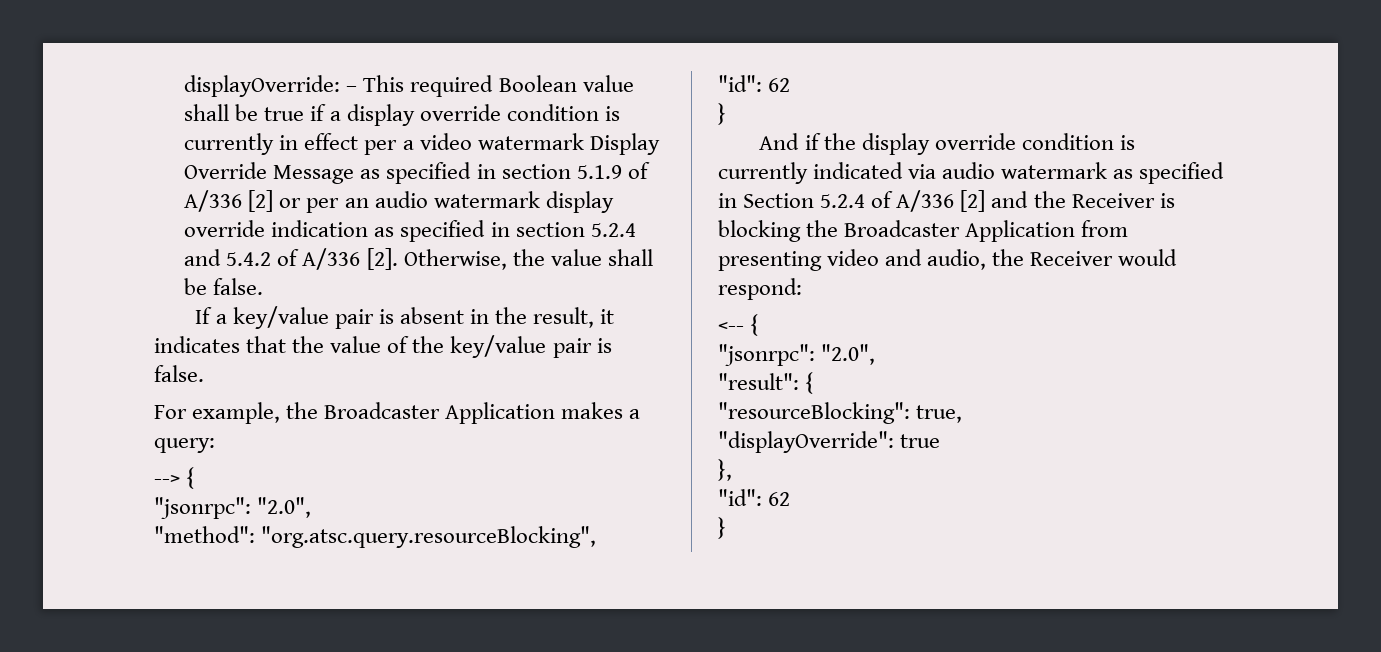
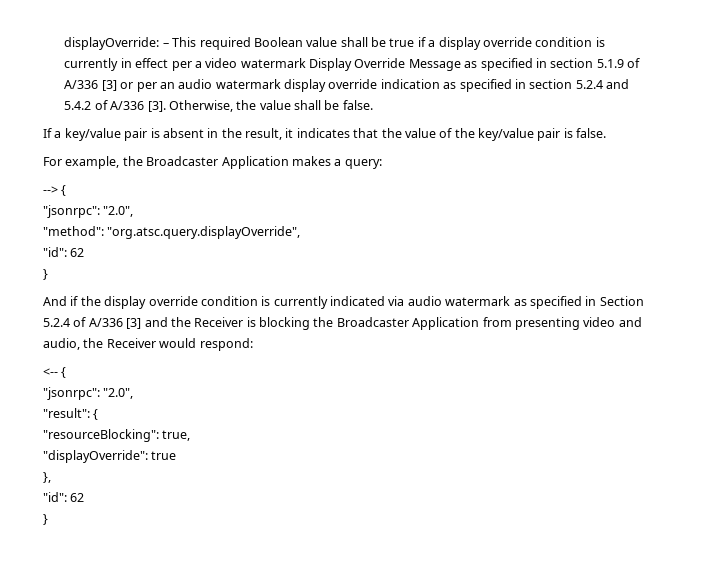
[248,190,274,212] [2] -> [101,80,117,91] [3]
[366,248,398,270] [2]. -> [147,101,166,112] [3].
[261,526,597,548] "org.atsc.query.resourceBlocking", -> [107,226,301,239] "org.atsc.query.displayOverride",
[960,190,986,212] [2] -> [126,318,142,329] [3]

